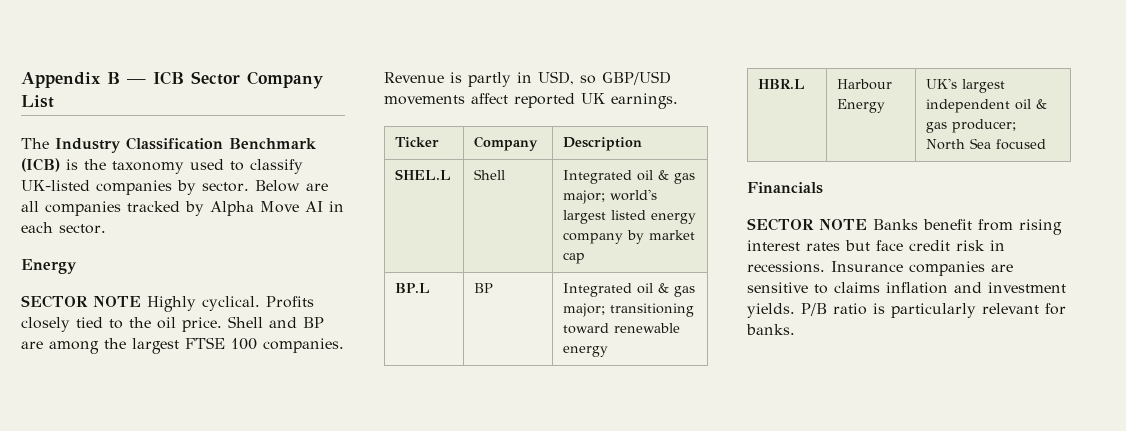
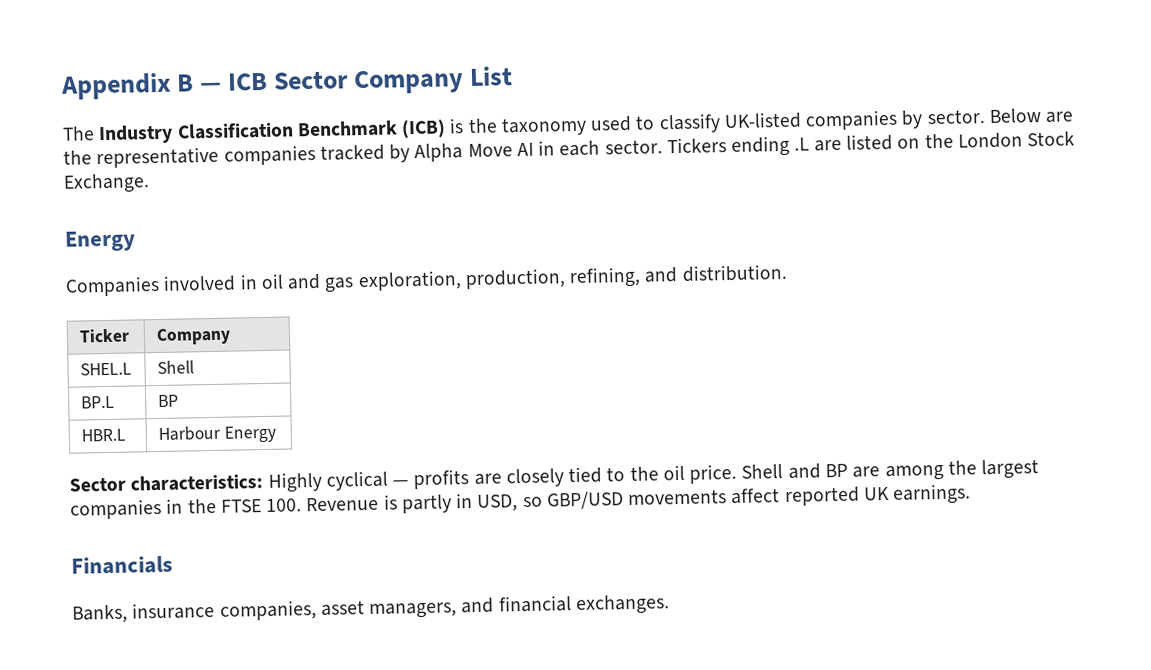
[21,201,39,212] all -> [63,146,220,169] the representative
[21,259,77,274] [21,295,314,312] // Energy // SECTOR NOTE Highly cyclical. Profits -> [666,131,1076,157] [63,173,150,194] [64,230,136,252] [65,263,787,297] [78,328,130,343] [155,327,231,346] [79,362,132,376] [156,360,194,375] [80,395,115,409] [157,394,179,408] [80,428,126,442] [157,425,276,443] [69,469,502,493] Tickers ending .L are listed on the London Stock Exchange. // Energy // Companies involved in oil and gas exploration, production, refining, and distribution. // Ticker | Company // SHEL.L | Shell // BP.L | BP // HBR.L | Harbour Energy // Sector characteristics: Highly cyclical — profits are
[185,337,344,353] FTSE 100 companies. -> [70,498,303,520] companies in the FTSE 100.
[395,137,440,147] [474,136,539,151] [563,137,643,151] [395,169,452,180] [474,169,506,180] [563,170,696,184] [563,189,658,204] [563,210,697,224] [563,230,696,244] [563,252,586,264] [395,283,431,293] [474,283,494,293] [563,283,696,297] [563,303,695,317] [563,323,681,334] [563,346,609,357] [758,79,806,89] [837,79,893,90] [837,99,886,113] [926,78,1006,93] [926,99,1048,113] [926,119,1017,133] [926,138,1047,150] [747,182,823,194] [747,218,1062,235] [747,240,1005,251] [747,261,1013,276] [747,282,1066,294] [747,303,1066,318] [746,324,795,335] // Ticker | Company | Description // SHEL.L | Shell | Integrated oil & gas major; world's largest listed energy company by market cap // BP.L | BP | Integrated oil & gas major; transitioning toward renewable energy // HBR.L | Harbour Energy | UK's largest independent oil & gas producer; North Sea focused // Financials // SECTOR NOTE Banks benefit from rising interest rates but face credit risk in recessions. Insurance companies are sensitive to claims inflation and investment yields. P/B ratio is particularly relevant for banks. -> [71,555,173,575] [72,594,670,624] // Financials // Banks, insurance companies, asset managers, and financial exchanges.

